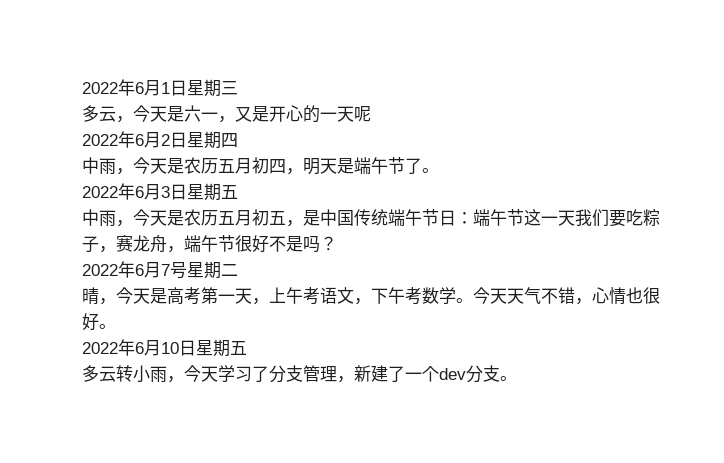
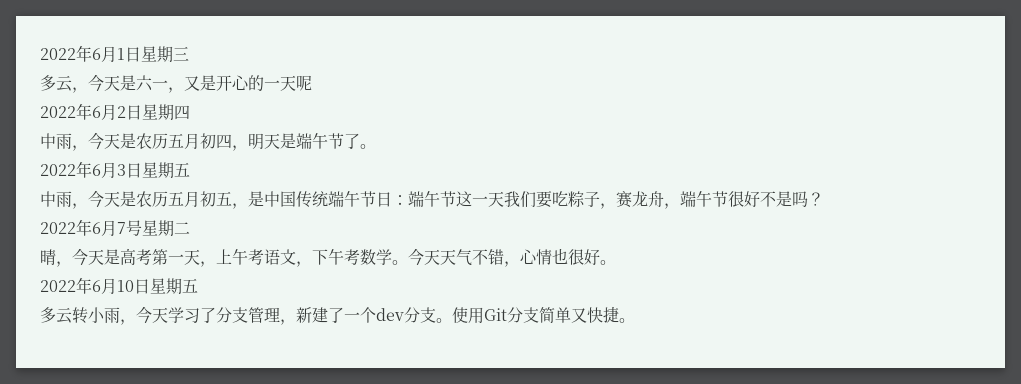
(517, 378) none -> [452,306,635,324] 使用Git分支简单又快捷。

